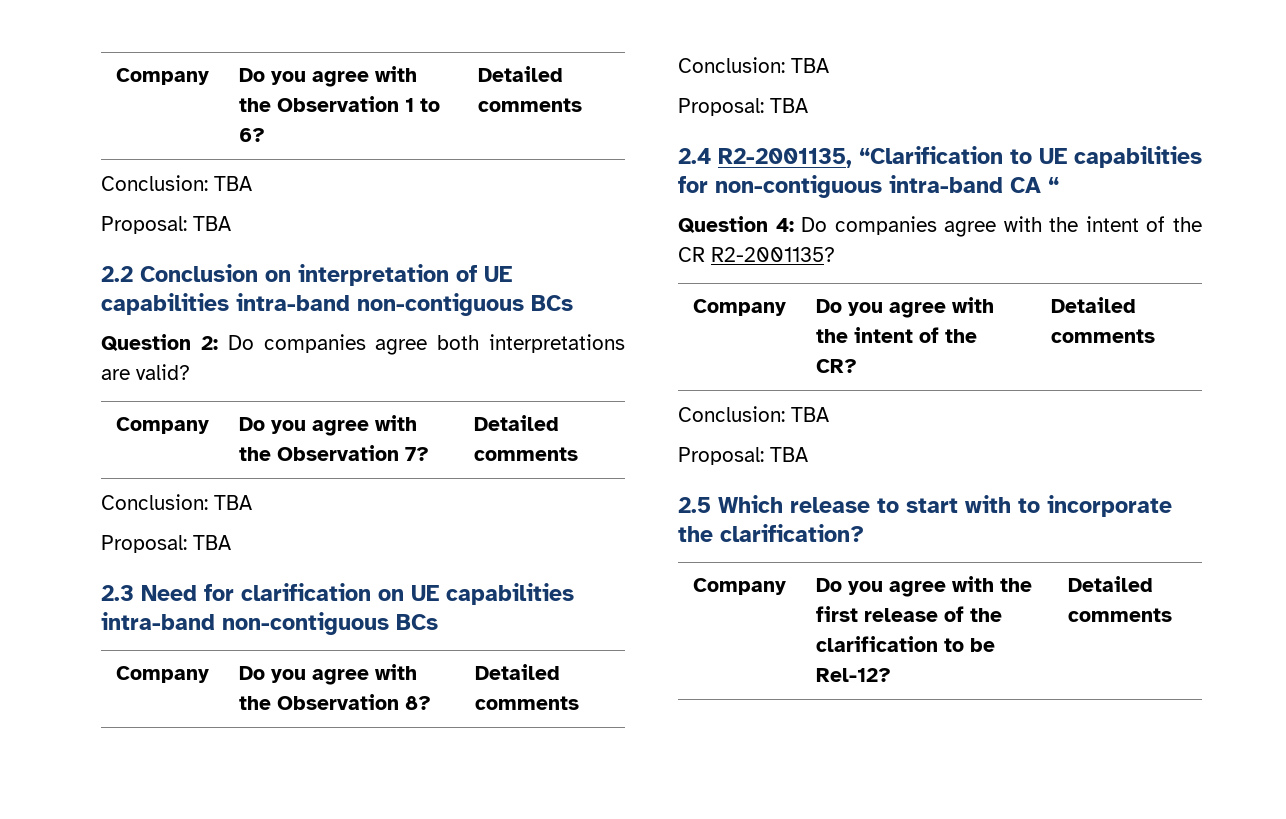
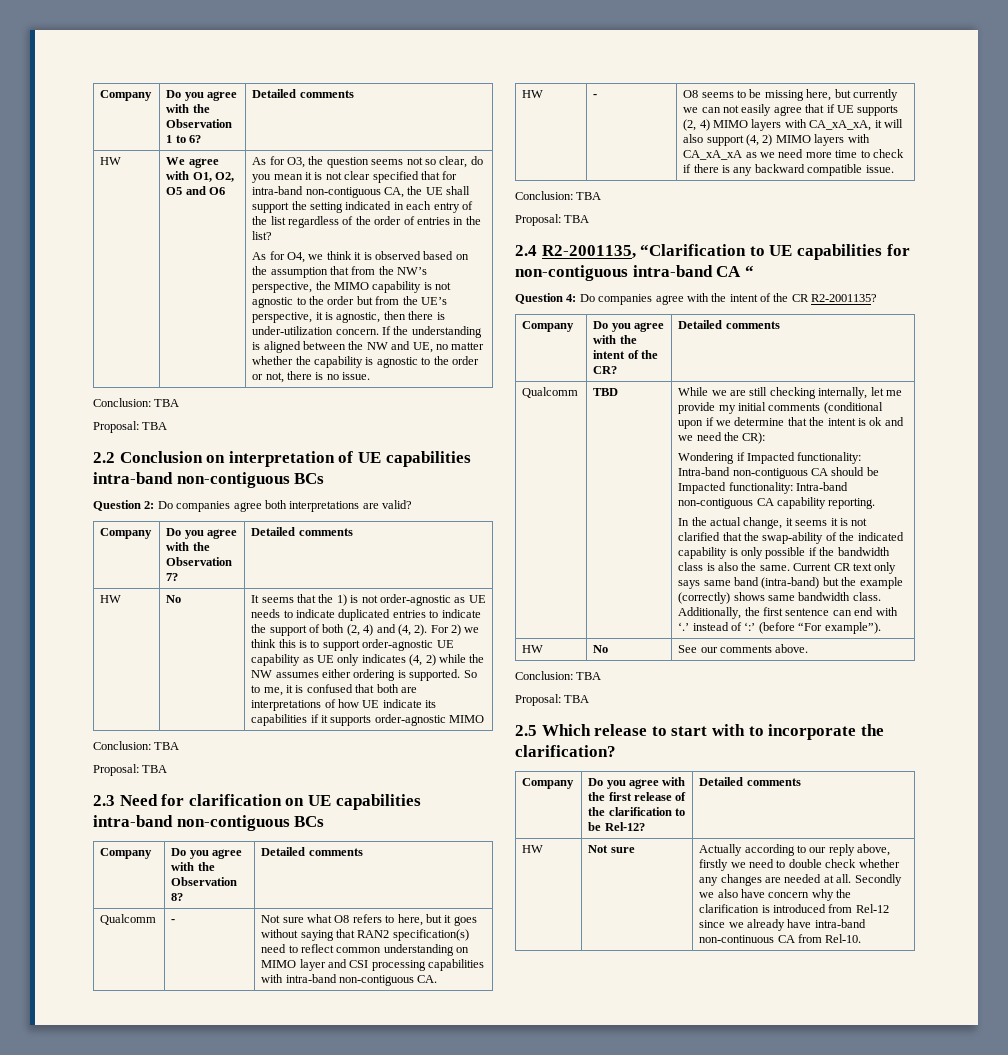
(582, 105) none -> [100,157,122,165] [166,157,219,168] [166,171,235,182] [166,186,226,195] [252,156,483,168] [252,171,458,183] [252,186,471,198] [252,201,473,213] [252,216,481,228] [252,231,273,240] [252,251,469,263] [252,266,428,278] [252,281,452,293] [252,296,447,308] [252,311,445,323] [252,326,482,338] [252,341,485,353] [252,356,479,368] [252,371,371,383] // HW | We agree with O1, O2, O5 and O6 | As for O3, the question seems not so clear, do you mean it is not clear specified that for intra-band non-contiguous CA, the UE shall support the setting indicated in each entry of the list regardless of the order of entries in the list? // As for O4, we think it is observed based on the assumption that from the NW’s perspective, the MIMO capability is not agnostic to the order but from the UE’s perspective, it is agnostic, then there is under-utilization concern. If the understanding is aligned between the NW and UE, no matter whether the capability is agnostic to the order or not, there is no issue.
(578, 454) none -> [100,595,122,603] [166,595,182,603] [251,594,486,606] [251,609,481,621] [251,624,480,636] [251,639,454,651] [251,654,485,666] [251,669,477,681] [251,684,417,696] [251,699,437,711] [251,714,485,726] // HW | No | It seems that the 1) is not order-agnostic as UE needs to indicate duplicated entries to indicate the support of both (2, 4) and (4, 2). For 2) we think this is to support order-agnostic UE capability as UE only indicates (4, 2) while the NW assumes either ordering is supported. So to me, it is confused that both are interpretations of how UE indicate its capabilities if it supports order-agnostic MIMO
(579, 703) none -> [100,914,157,925] [171,919,176,923] [261,914,477,926] [261,929,469,941] [261,944,470,956] [261,959,485,971] [261,974,438,986] [522,90,544,98] [593,94,598,98] [683,89,898,101] [683,104,899,116] [683,119,903,131] [683,134,870,146] [683,149,904,160] [683,164,894,176] // Qualcomm | - | Not sure what O8 refers to here, but it goes without saying that RAN2 specification(s) need to reflect common understanding on MIMO layer and CSI processing capabilities with intra-band non-contiguous CA. // HW | - | O8 seems to be missing here, but currently we can not easily agree that if UE supports (2, 4) MIMO layers with CA_xA_xA, it will also support (4, 2) MIMO layers with CA_xA_xA as we need more time to check if there is any backward compatible issue.
(1155, 336) none -> [522,387,579,398] [593,388,619,396] [678,387,902,399] [678,402,883,414] [678,417,904,429] [678,432,766,444] [678,452,862,464] [678,467,879,479] [678,482,849,494] [678,497,876,509] [678,517,868,529] [678,532,904,544] [678,547,890,559] [678,562,897,574] [678,577,903,589] [678,592,881,604] [678,607,898,619] [678,622,881,634] [522,645,544,653] [593,645,609,653] [678,644,809,653] // Qualcomm | TBD | While we are still checking internally, let me provide my initial comments (conditional upon if we determine that the intent is ok and we need the CR): // Wondering if Impacted functionality: Intra-band non-contiguous CA should be Impacted functionality: Intra-band non-contiguous CA capability reporting. // In the actual change, it seems it is not clarified that the swap-ability of the indicated capability is only possible if the bandwidth class is also the same. Current CR text only says same band (intra-band) but the example (correctly) shows same bandwidth class. Additionally, the first sentence can end with ‘.’ instead of ‘:’ (before “For example”). // HW | No | See our comments above.
(1172, 615) none -> [522,845,544,853] [588,845,635,853] [699,844,891,856] [699,859,900,871] [699,874,902,886] [699,889,852,901] [699,904,889,913] [699,919,866,931] [699,934,862,943] // HW | Not sure | Actually according to our reply above, firstly we need to double check whether any changes are needed at all. Secondly we also have concern why the clarification is introduced from Rel-12 since we already have intra-band non-continuous CA from Rel-10.

